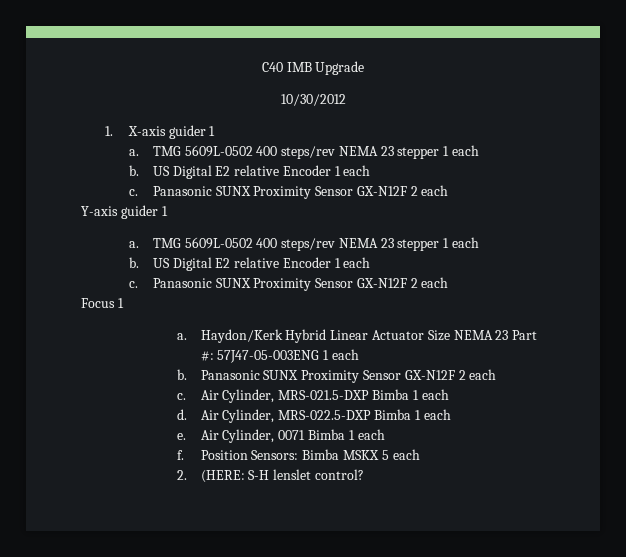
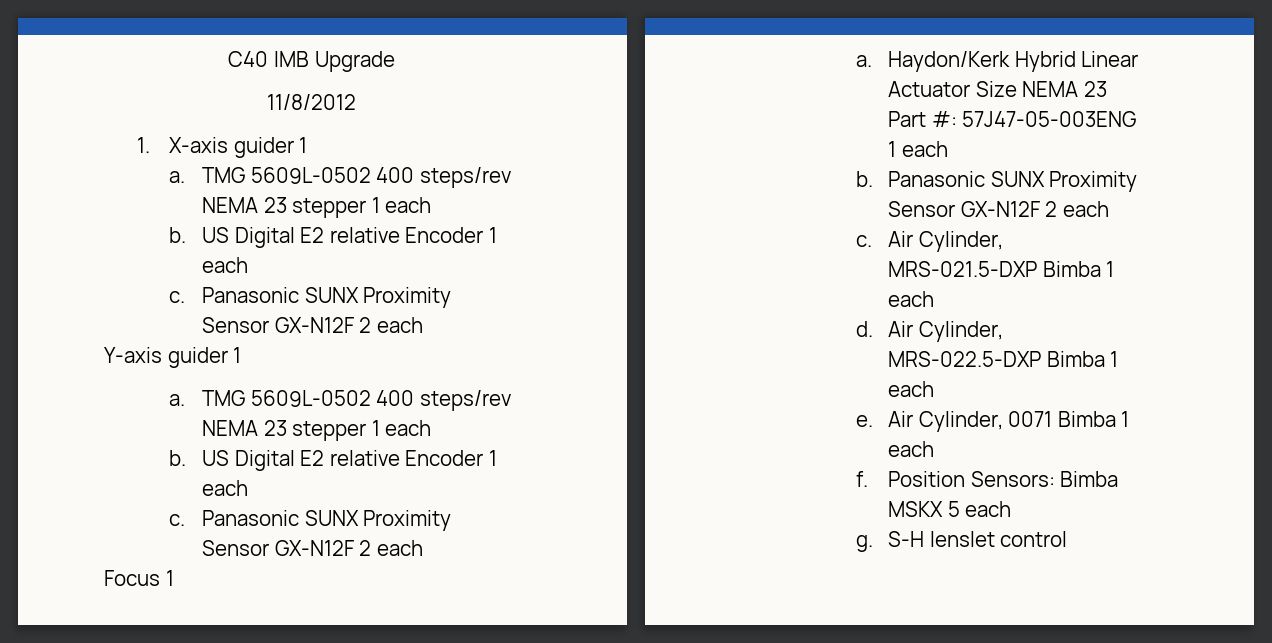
[280,94,346,106] 10/30/2012 -> [267,94,356,110] 11/8/2012
[176,470,245,483] 2. (HERE: -> [855,535,873,552] g.
[314,469,364,480] control? -> [1000,531,1068,547] control

